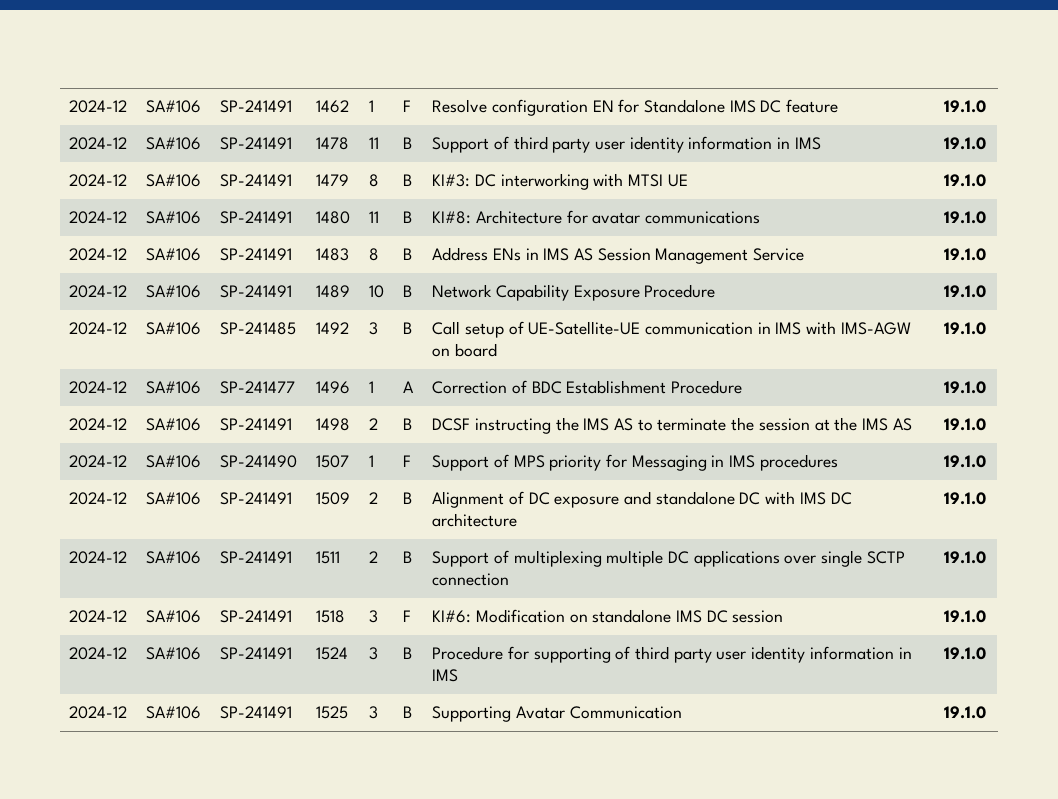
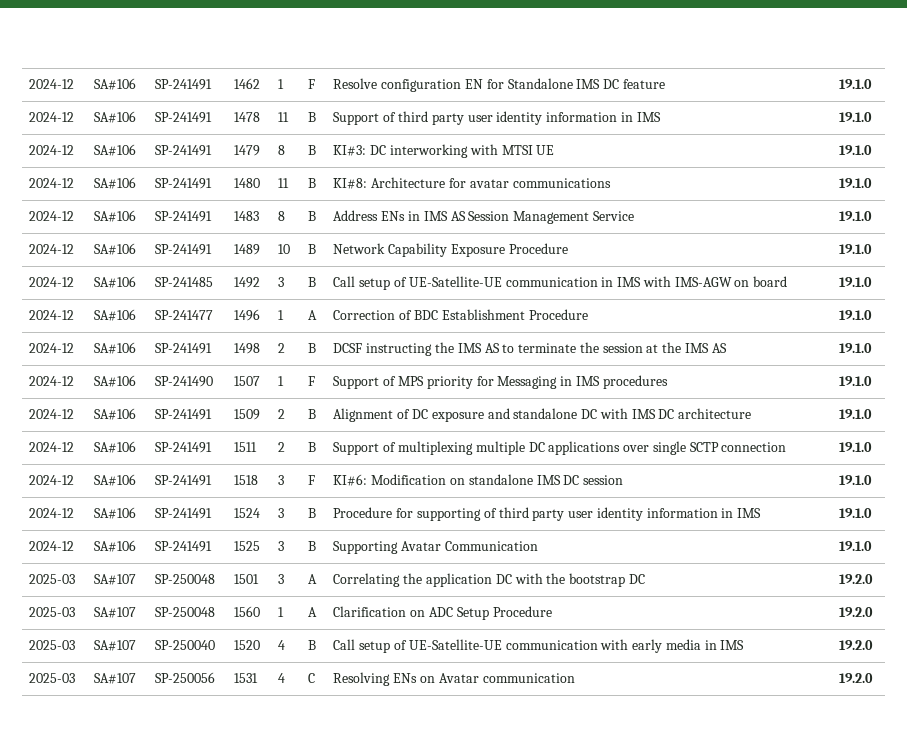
(987, 712) none -> [29,574,76,584] [94,574,137,585] [155,574,216,584] [234,574,260,584] [278,574,285,584] [308,574,318,584] [333,573,645,587] [839,574,874,584] [29,607,76,617] [94,607,137,618] [155,607,216,617] [234,606,261,617] [278,607,285,617] [308,607,318,617] [333,606,552,620] [839,607,874,617] [29,640,76,650] [94,640,137,651] [155,640,216,650] [234,640,261,650] [278,640,286,650] [308,640,317,650] [333,639,745,653] [839,640,874,650] [29,673,76,683] [94,673,137,684] [155,672,216,683] [234,673,259,683] [278,673,286,683] [308,673,316,683] [333,672,575,686] [839,673,874,683] // 2025-03 | SA#107 | SP-250048 | 1501 | 3 | A | Correlating the application DC with the bootstrap DC | 19.2.0 // 2025-03 | SA#107 | SP-250048 | 1560 | 1 | A | Clarification on ADC Setup Procedure | 19.2.0 // 2025-03 | SA#107 | SP-250040 | 1520 | 4 | B | Call setup of UE-Satellite-UE communication with early media in IMS | 19.2.0 // 2025-03 | SA#107 | SP-250056 | 1531 | 4 | C | Resolving ENs on Avatar communication | 19.2.0

